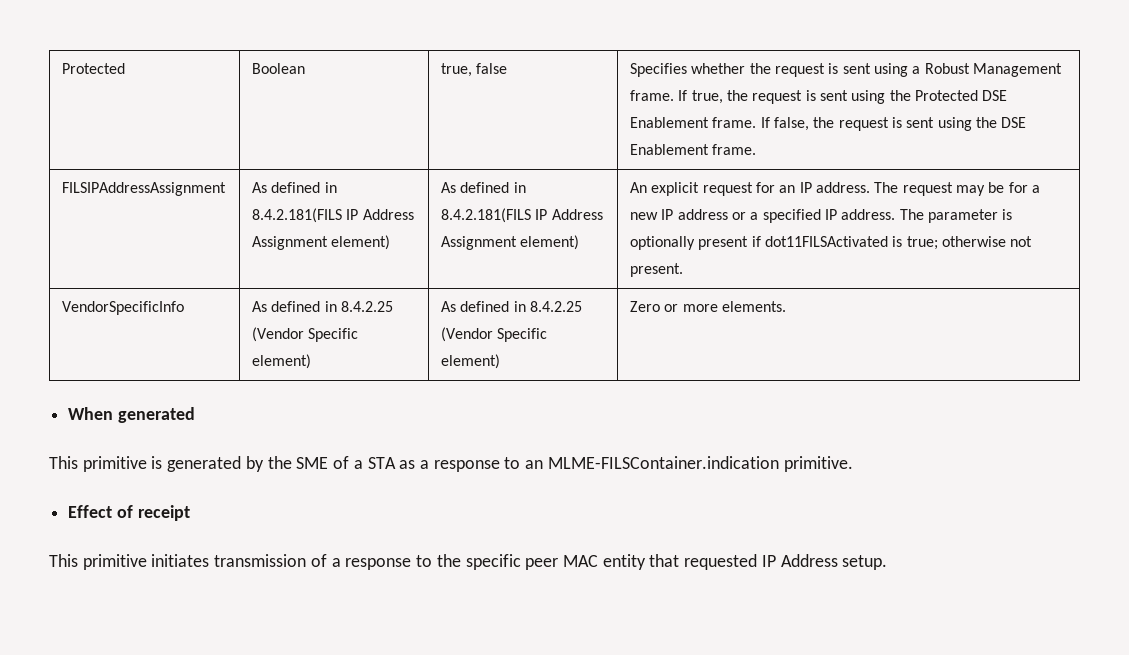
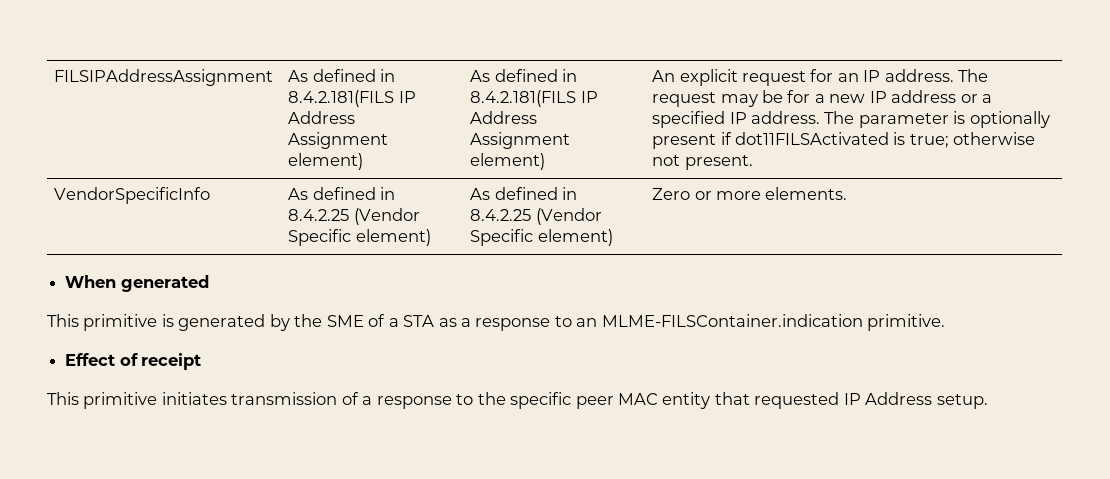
[62,63,126,74] [252,63,306,74] [441,63,508,77] [630,63,1063,77] [630,90,1008,104] [630,117,1027,131] [630,144,757,155] Protected | Boolean | true, false | Specifies whether the request is sent using a Robust Management frame. If true, the request is sent using the Protected DSE Enablement frame. If false, the request is sent using the DSE Enablement frame. // -> (54, 77) none

